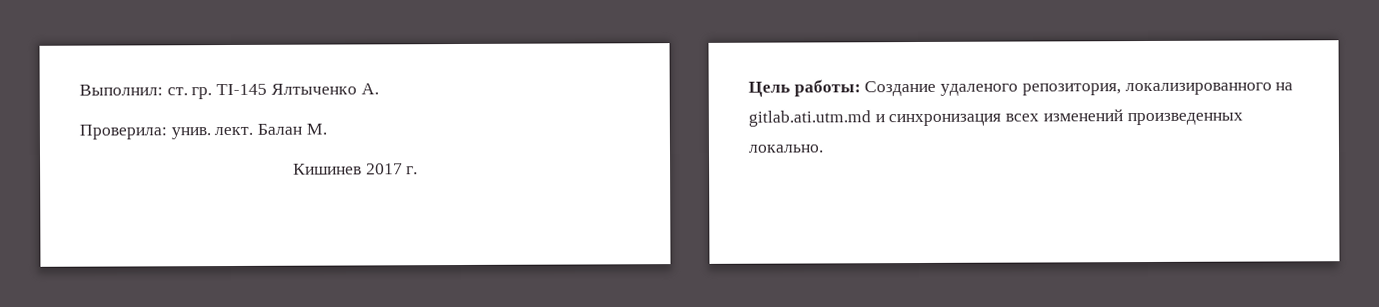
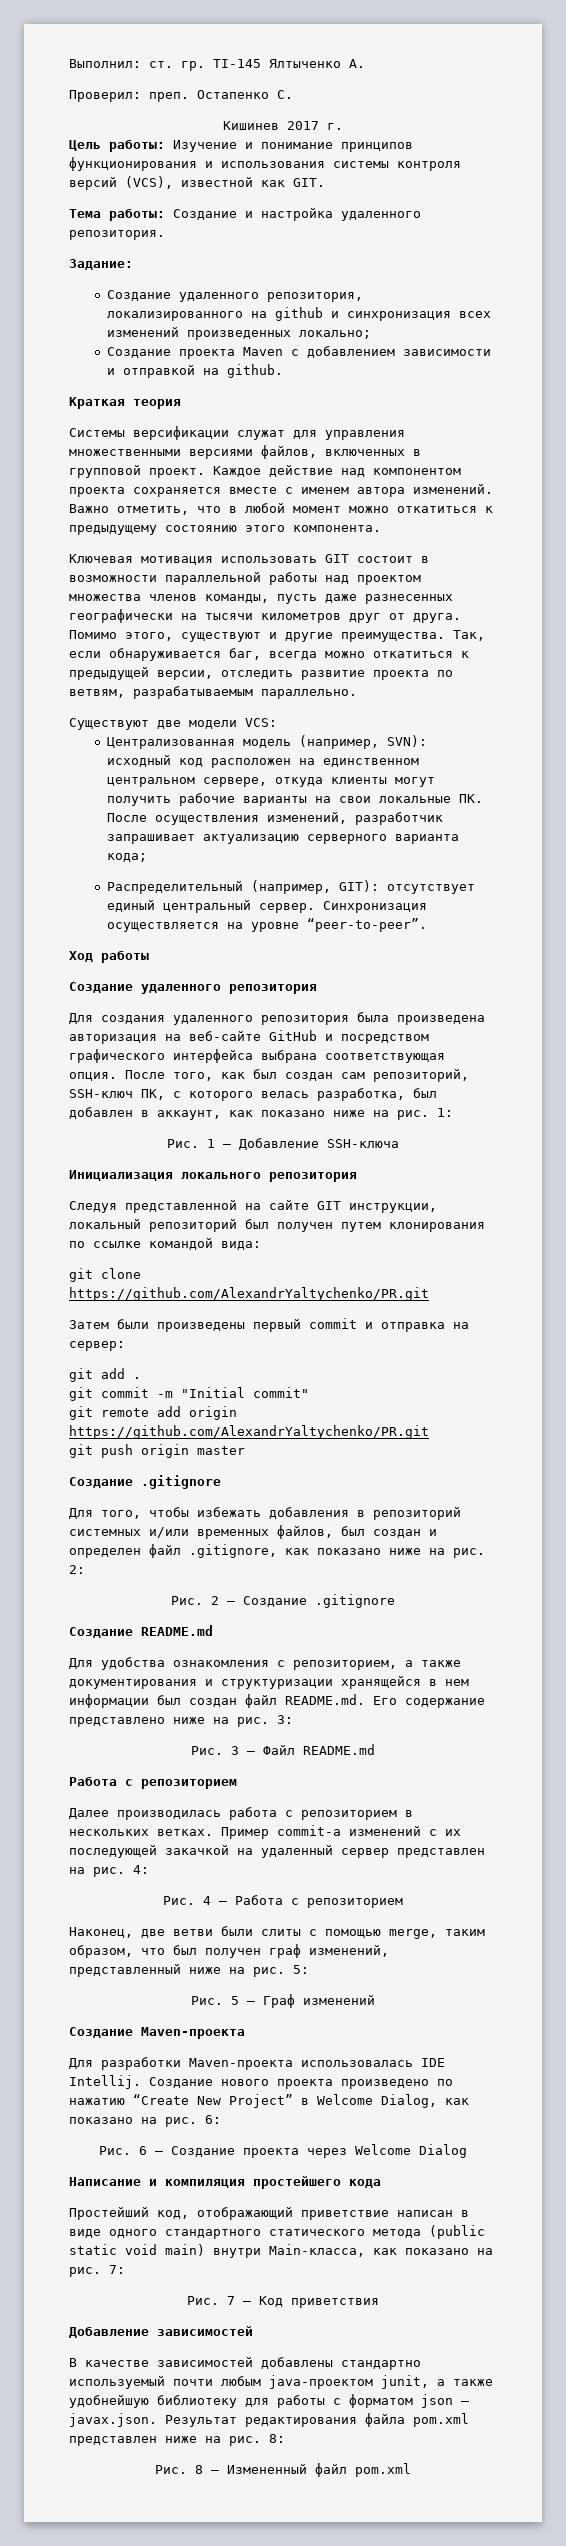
[79,123,327,140] Проверила: унив. лект. Балан М. -> [69,90,293,102] Проверил: преп. Остапенко С.
[864,80,1019,97] Создание удаленого -> [173,140,413,152] [69,157,461,171] [69,176,325,190] [69,208,421,221] [69,230,165,240] [69,259,133,270] [106,290,259,302] Изучение и понимание принципов функционирования и использования системы контроля версий (VCS), известной как GIT. // Тема работы: Создание и настройка удаленного репозитория. // Задание: // Создание удаленного
[748,110,871,127] gitlab.ati.utm.md -> [274,307,323,321] github
[748,144,823,153] локально. -> [298,330,371,339] [106,346,491,359] [106,364,283,378] [69,397,181,409] [69,426,405,440] [69,445,421,459] [69,465,461,478] [69,484,493,497] [69,503,493,515] [69,525,381,535] [69,554,429,565] [69,572,421,585] [69,594,453,604] [69,609,461,623] [69,630,485,642] [69,648,469,661] [69,667,453,680] [69,686,357,699] [69,718,277,730] [106,735,427,749] [106,755,419,768] [106,777,435,787] [106,793,483,806] [106,812,443,825] [106,834,459,844] [106,853,147,862] [106,880,475,894] [106,900,427,913] [106,918,427,932] [69,950,149,963] [69,982,317,994] [69,1012,485,1025] [69,1030,429,1044] [69,1049,445,1063] [69,1069,469,1082] [69,1088,437,1101] [69,1107,453,1120] [167,1138,399,1150] [69,1170,357,1182] [69,1200,437,1213] [69,1219,485,1232] [69,1238,261,1250] [69,1268,141,1282] [69,1287,429,1301] [69,1318,469,1332] [69,1341,125,1351] [69,1368,141,1382] [69,1387,309,1401] [69,1406,237,1420] [69,1425,429,1439] [69,1444,245,1458] [69,1475,221,1489] [69,1507,461,1520] [69,1525,437,1539] [69,1544,485,1558] [69,1565,85,1574] [171,1594,395,1608] [69,1625,213,1638] [69,1657,461,1670] [69,1676,469,1689] [69,1694,485,1708] [69,1715,293,1727] [191,1744,375,1755] [69,1776,237,1789] [69,1807,413,1820] [69,1825,461,1839] [69,1845,485,1858] [69,1865,149,1877] [163,1895,403,1908] [69,1926,485,1939] [69,1944,389,1958] [69,1964,309,1977] [191,1994,375,2008] [69,2027,245,2039] [69,2057,445,2070] [69,2075,453,2089] [69,2094,469,2108] [69,2115,221,2127] [99,2144,467,2158] [69,2176,381,2189] [69,2207,469,2220] [69,2225,485,2239] [69,2244,493,2258] [69,2265,125,2277] [187,2296,379,2308] [69,2326,253,2338] [69,2357,421,2370] [69,2375,493,2389] [69,2394,469,2408] [69,2413,469,2427] [69,2434,285,2446] [155,2463,411,2477] локально; // Создание проекта Maven с добавлением зависимости и отправкой на github. // Краткая теория // Системы версификации служат для управления множественными версиями файлов, включенных в групповой проект. Каждое действие над компонентом проекта сохраняется вместе с именем автора изменений. Важно отметить, что в любой момент можно откатиться к предыдущему состоянию этого компонента. // Ключевая мотивация использовать GIT состоит в возможности параллельной работы над проектом множества членов команды, пусть даже разнесенных географически на тысячи километров друг от друга. Помимо этого, существуют и другие преимущества. Так, если обнаруживается баг, всегда можно откатиться к предыдущей версии, отследить развитие проекта по ветвям, разрабатываемым параллельно. // Существуют две модели VCS: // Централизованная модель (например, SVN): исходный код расположен на единственном центральном сервере, откуда клиенты могут получить рабочие варианты на свои локальные ПК. После осуществления изменений, разработчик запрашивает актуализацию серверного варианта кода; // Распределительный (например, GIT): отсутствует единый центральный сервер. Синхронизация осуществляется на уровне “peer-to-peer”. // Ход работы // Создание удаленного репозитория // Для создания удаленного репозитория была произведена авторизация на веб-сайте GitHub и посредством графического интерфейса выбрана соответствующая опция. После того, как был создан сам репозиторий, SSH-ключ ПК, с которого велась разработка, был добавлен в аккаунт, как показано ниже на рис. 1: // Рис. 1 – Добавление SSH-ключа // Инициализация локального репозитория // Следуя представленной на сайте GIT инструкции, локальный репозиторий был получен путем клонирования по ссылке командой вида: // git clone https://github.com/AlexandrYaltychenko/PR.git // Затем были произведены первый commit и отправка на сервер: // git add . // git commit -m "Initial commit" // git remote add origin https://github.com/AlexandrYaltychenko/PR.git // git push origin master // Создание .gitignore // Для того, чтобы избежать добавления в репозиторий системных и/или временных файлов, был создан и определен файл .gitignore, как показано ниже на рис. 2: // Рис. 2 – Создание .gitignore // Создание README.md // Для удобства ознакомления с репозиторием, а также документирования и структуризации хранящейся в нем информации был создан файл README.md. Его содержание представлено ниже на рис. 3: // Рис. 3 – Файл README.md // Работа с репозиторием // Далее производилась работа с репозиторием в нескольких ветках. Пример commit-a изменений с их последующей закачкой на удаленный сервер представлен на рис. 4: // Рис. 4 – Работа с репозиторием // Наконец, две ветви были слиты с помощью merge, таким образом, что был получен граф изменений, представленный ниже на рис. 5: // Рис. 5 – Граф изменений // Создание Maven-проекта // Для разработки Maven-проекта использовалась IDE Intellij. Создание нового проекта произведено по нажатию “Create New Project” в Welcome Dialog, как показано на рис. 6: // Рис. 6 – Создание проекта через Welcome Dialog // Написание и компиляция простейшего кода // Простейший код, отображающий приветствие написан в виде одного стандартного статического метода (public static void main) внутри Main-класса, как показано на рис. 7: // Рис. 7 – Код приветствия // Добавление зависимостей // В качестве зависимостей добавлены стандартно используемый почти любым java-проектом junit, а также удобнейшую библиотеку для работы с форматом json – javax.json. Результат редактирования файла pom.xml представлен ниже на рис. 8: // Рис. 8 – Измененный файл pom.xml

